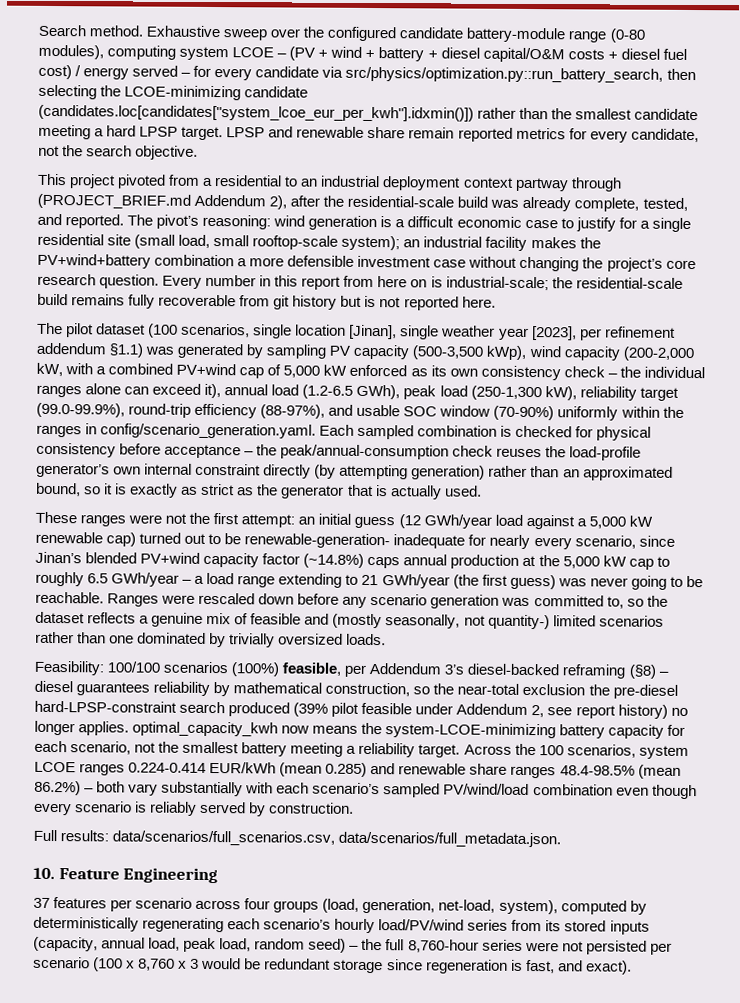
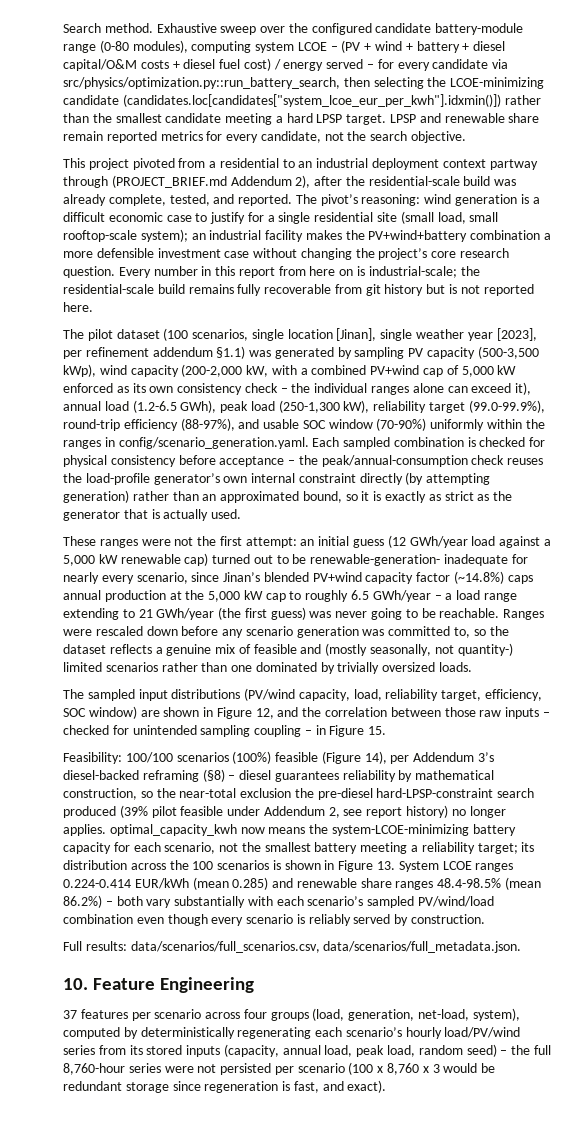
(387, 639) none -> [63,688,543,701] [63,706,550,719] [63,725,387,737] // The sampled input distributions (PV/wind capacity, load, reliability target, efficiency, SOC window) are shown in Figure 12, and the correlation between those raw inputs – checked for unintended sampling coupling – in Figure 15.
[282,662,342,676] feasible, -> [275,751,387,764] feasible (Figure 14),
[418,743,689,760] target. Across the 100 scenarios, system -> [477,842,535,854] [63,860,439,872] target; its distribution across the 100 scenarios is shown in Figure 13. System

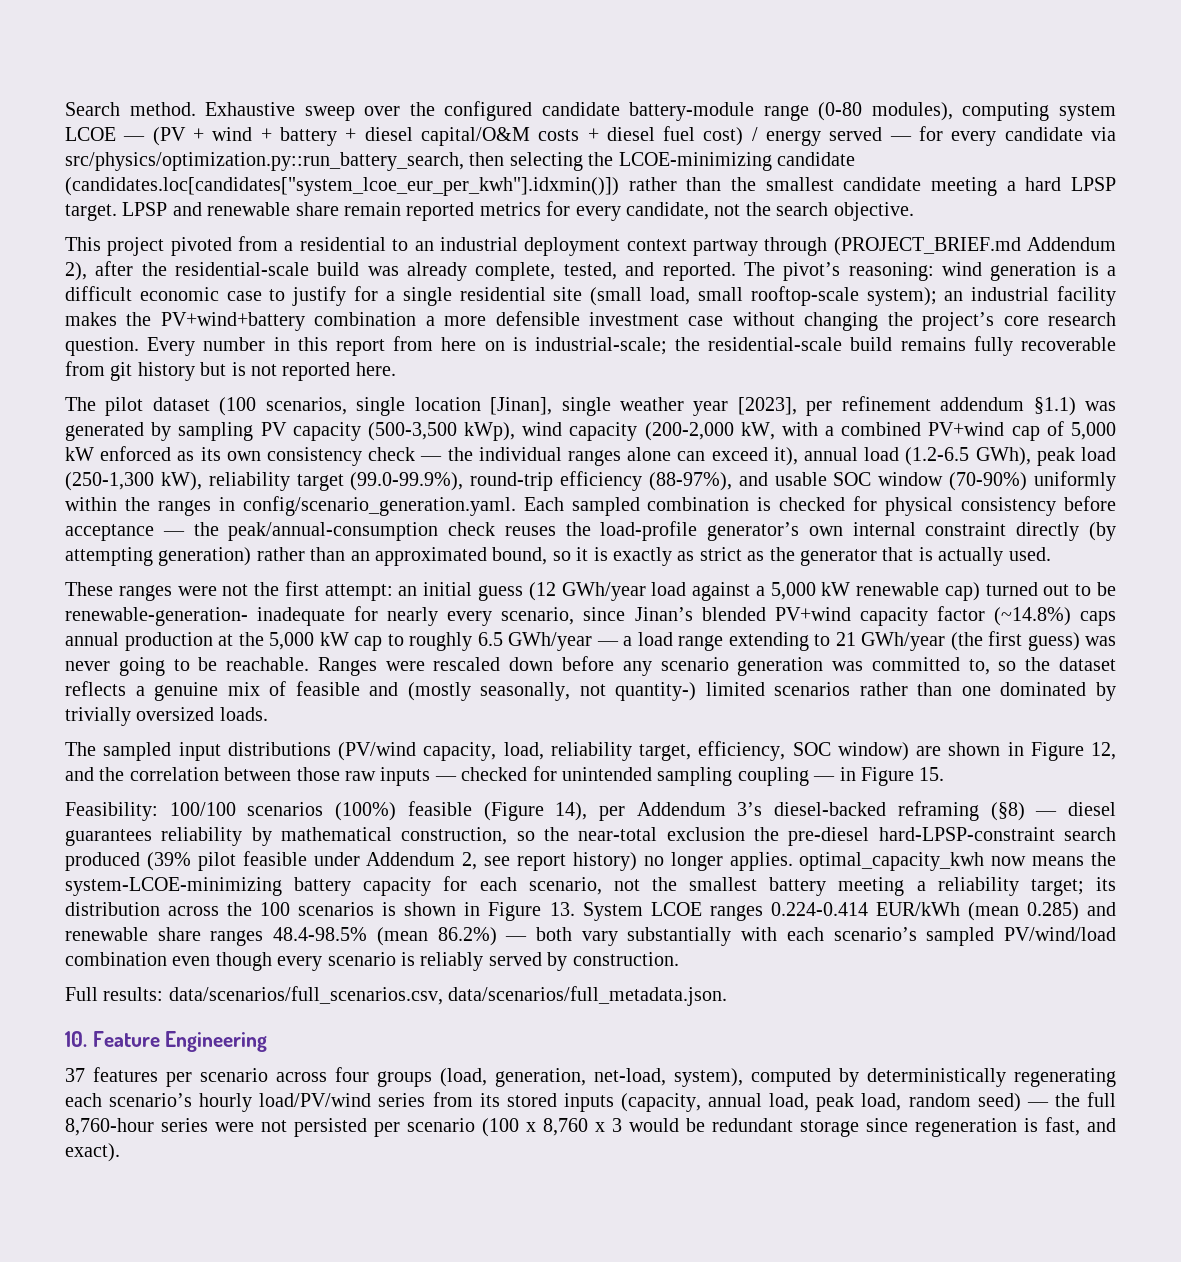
[330,46,338,51] – -> [123,136,146,141] —
[367,64,375,69] – -> [889,136,912,141] —
[280,388,288,393] – -> [420,456,443,461] —
[288,460,296,465] – -> [162,531,185,536] —
[434,595,442,600] – -> [596,641,619,646] —
[542,712,550,717] – -> [434,776,457,781] —
[304,730,312,735] – -> [813,776,836,781] —
[228,775,236,780] – -> [1035,811,1058,816] —
[105,901,113,906] – -> [505,936,528,941] —
[500,1050,508,1055] – -> [1026,1102,1049,1107] —

